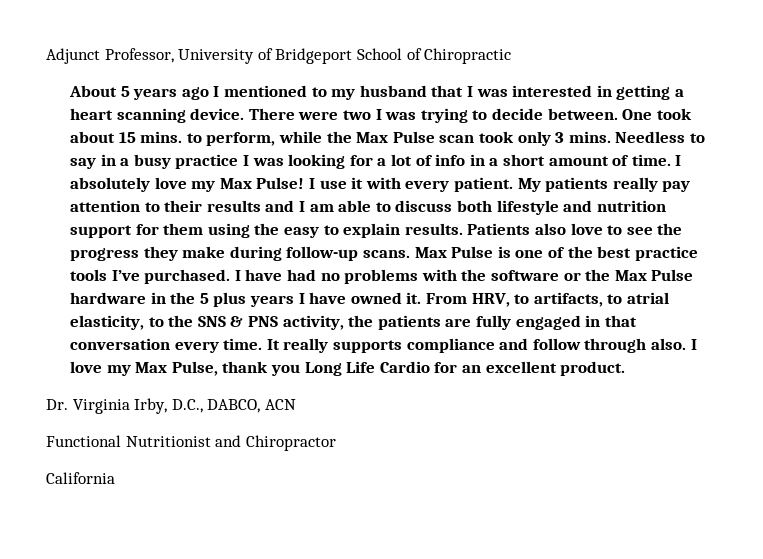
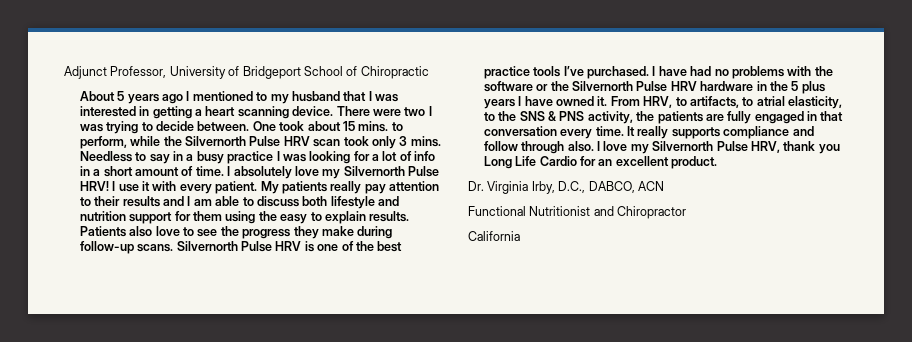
[356,131,435,143] Max Pulse -> [185,136,310,147] Silvernorth Pulse HRV
[219,177,305,189] Max Pulse! -> [343,166,440,177] [79,181,109,191] Silvernorth Pulse HRV!
[414,246,494,258] Max Pulse -> [176,241,302,252] Silvernorth Pulse HRV
[614,269,694,281] Max Pulse -> [572,81,697,92] Silvernorth Pulse HRV
[135,361,218,376] Max Pulse, -> [652,141,780,153] Silvernorth Pulse HRV,

